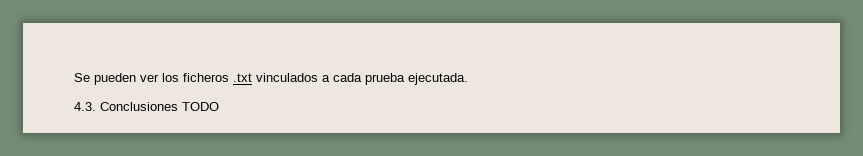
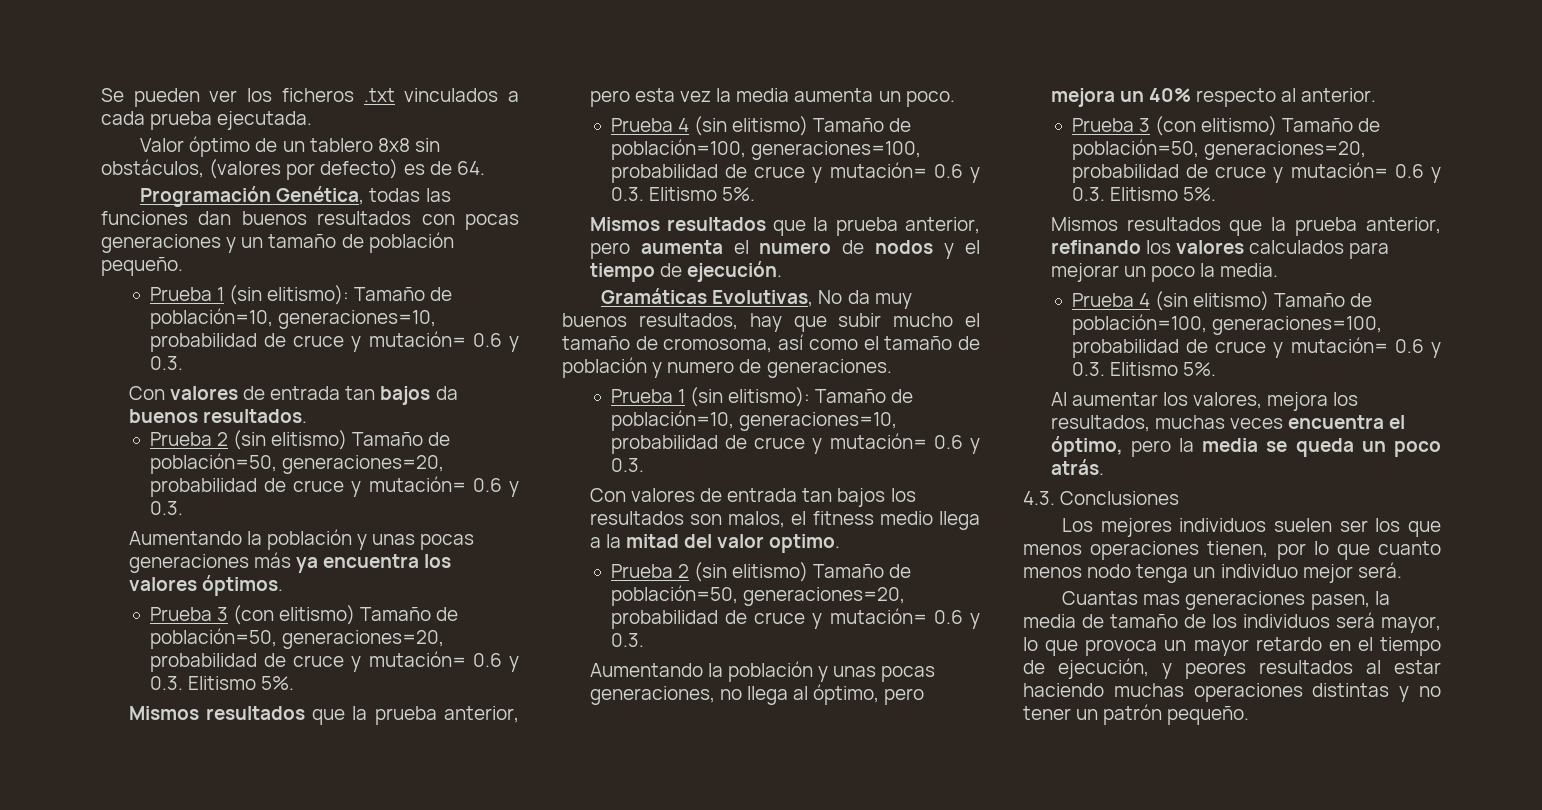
[74,102,219,111] 4.3. Conclusiones TODO -> [140,136,440,157] [101,159,485,180] [140,186,451,207] [101,211,519,230] [101,232,454,253] [101,257,183,276] [149,285,453,305] [149,308,436,329] [149,331,519,352] [149,356,183,370] [128,386,458,405] [128,409,307,423] [149,430,451,450] [149,453,444,474] [149,476,519,497] [149,501,183,515] [128,529,475,550] [128,552,452,573] [128,575,283,596] [149,605,459,625] [149,628,444,649] [149,651,519,672] [149,676,294,690] [128,706,519,725] [589,88,955,107] [610,116,912,136] [610,139,921,160] [610,162,980,183] [610,187,755,201] [589,217,980,236] [589,240,980,259] [589,261,782,282] [601,288,912,309] [562,313,980,332] [562,334,980,353] [562,357,892,378] [610,387,914,407] [610,410,897,431] [610,433,980,454] [610,458,644,472] [589,488,916,507] [589,511,980,530] [589,534,841,553] [610,562,912,582] [610,585,905,606] [610,608,980,629] [610,633,644,647] [589,661,936,682] [589,684,925,705] [1050,88,1377,107] [1071,116,1381,136] [1071,139,1366,160] [1071,162,1441,183] [1071,187,1216,201] [1050,217,1441,236] [1050,240,1390,259] [1050,263,1279,282] [1071,291,1373,311] [1071,314,1382,335] [1071,337,1441,358] [1071,362,1216,376] [1050,392,1359,411] [1050,415,1406,432] [1050,436,1441,457] [1050,459,1104,475] [1023,491,1180,505] [1062,518,1441,537] [1023,541,1441,560] [1023,562,1402,583] [1062,591,1390,610] [1023,612,1441,633] [1023,637,1441,656] [1023,658,1441,679] [1023,683,1441,702] [1023,704,1250,725] Valor óptimo de un tablero 8x8 sin obstáculos, (valores por defecto) es de 64. // Programación Genética, todas las funciones dan buenos resultados con pocas generaciones y un tamaño de población pequeño. // Prueba 1 (sin elitismo): Tamaño de población=10, generaciones=10, probabilidad de cruce y mutación= 0.6 y 0.3. // Con valores de entrada tan bajos da buenos resultados. // Prueba 2 (sin elitismo) Tamaño de población=50, generaciones=20, probabilidad de cruce y mutación= 0.6 y 0.3. // Aumentando la población y unas pocas generaciones más ya encuentra los valores óptimos. // Prueba 3 (con elitismo) Tamaño de población=50, generaciones=20, probabilidad de cruce y mutación= 0.6 y 0.3. Elitismo 5%. // Mismos resultados que la prueba anterior, pero esta vez la media aumenta un poco. // Prueba 4 (sin elitismo) Tamaño de población=100, generaciones=100, probabilidad de cruce y mutación= 0.6 y 0.3. Elitismo 5%. // Mismos resultados que la prueba anterior, pero aumenta el numero de nodos y el tiempo de ejecución. // Gramáticas Evolutivas, No da muy buenos resultados, hay que subir mucho el tamaño de cromosoma, así como el tamaño de población y numero de generaciones. // Prueba 1 (sin elitismo): Tamaño de población=10, generaciones=10, probabilidad de cruce y mutación= 0.6 y 0.3. // Con valores de entrada tan bajos los resultados son malos, el fitness medio llega a la mitad del valor optimo. // Prueba 2 (sin elitismo) Tamaño de población=50, generaciones=20, probabilidad de cruce y mutación= 0.6 y 0.3. // Aumentando la población y unas pocas generaciones, no llega al óptimo, pero mejora un 40% respecto al anterior. // Prueba 3 (con elitismo) Tamaño de población=50, generaciones=20, probabilidad de cruce y mutación= 0.6 y 0.3. Elitismo 5%. // Mismos resultados que la prueba anterior, refinando los valores calculados para mejorar un poco la media. // Prueba 4 (sin elitismo) Tamaño de población=100, generaciones=100, probabilidad de cruce y mutación= 0.6 y 0.3. Elitismo 5%. // Al aumentar los valores, mejora los resultados, muchas veces encuentra el óptimo, pero la media se queda un poco atrás. // 4.3. Conclusiones // Los mejores individuos suelen ser los que menos operaciones tienen, por lo que cuanto menos nodo tenga un individuo mejor será. // Cuantas mas generaciones pasen, la media de tamaño de los individuos será mayor, lo que provoca un mayor retardo en el tiempo de ejecución, y peores resultados al estar haciendo muchas operaciones distintas y no tener un patrón pequeño.

